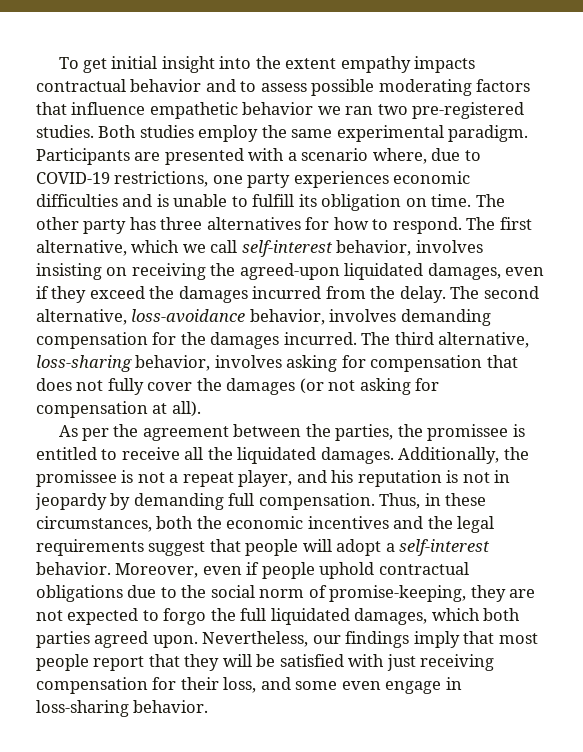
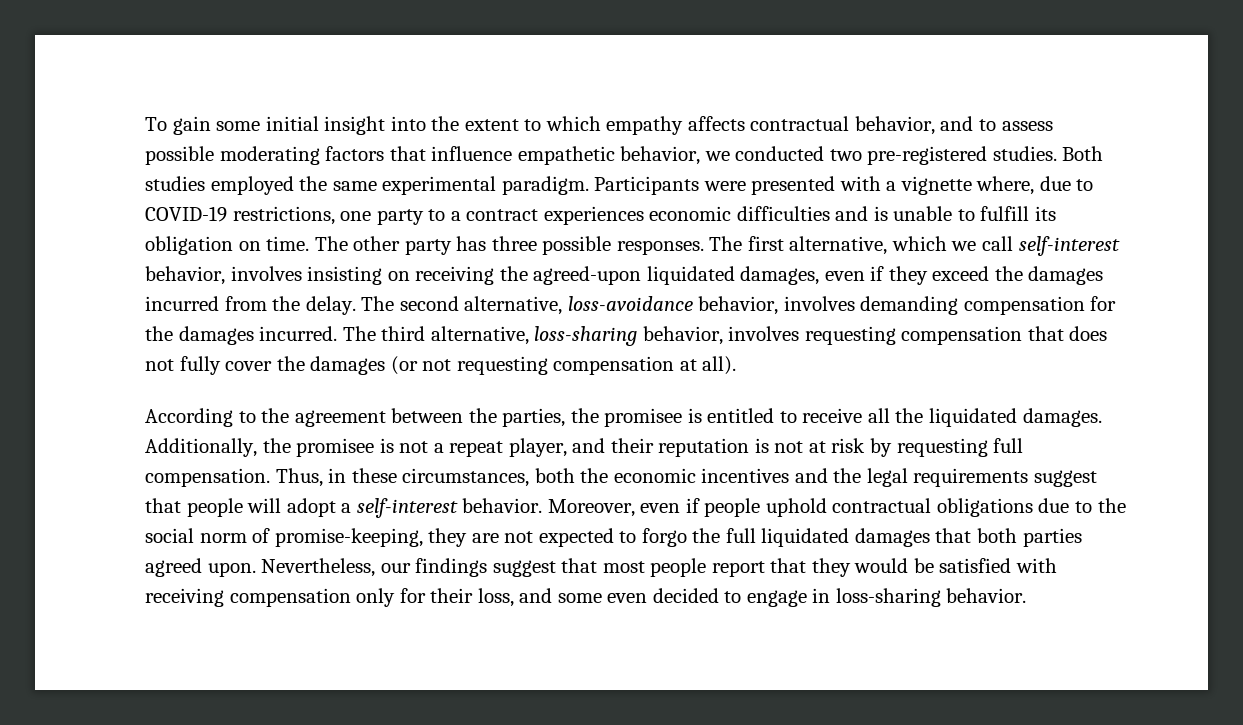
[83,58,108,73] get -> [172,116,261,135] gain some
[340,56,476,73] [36,79,202,92] empathy impacts contractual behavior -> [524,116,935,135] to which empathy affects contractual behavior,
[242,102,374,115] behavior we ran -> [620,146,825,165] behavior, we conducted
[198,125,259,142] employ -> [210,176,294,195] employed
[134,152,161,161] are -> [703,181,746,191] were
[301,148,369,161] scenario -> [900,176,972,195] vignette
(291, 180) none -> [428,209,539,221] to a contract
[206,217,462,234] alternatives for how to respond. -> [542,236,704,255] possible responses.
[286,355,366,372] asking for -> [804,326,896,345] requesting
[359,378,440,395] asking for -> [456,356,548,375] requesting
[58,425,110,441] As per -> [145,408,256,427] According to
[427,424,509,441] promissee -> [604,408,683,427] promisee
[36,470,117,487] promissee -> [296,438,375,457] promisee
[331,470,354,483] his -> [610,438,654,453] their
[494,470,511,483] [35,493,224,510] in jeopardy by demanding -> [808,438,988,457] at risk by requesting
[354,608,480,625] damages, which -> [854,528,972,547] damages that
[413,631,460,648] imply -> [492,560,556,577] suggest
[222,654,252,667] will -> [854,558,909,573] would
[386,654,416,671] just -> (1058, 565) none
(148, 685) none -> [356,588,396,607] only
(381, 685) none -> [652,588,742,603] decided to

